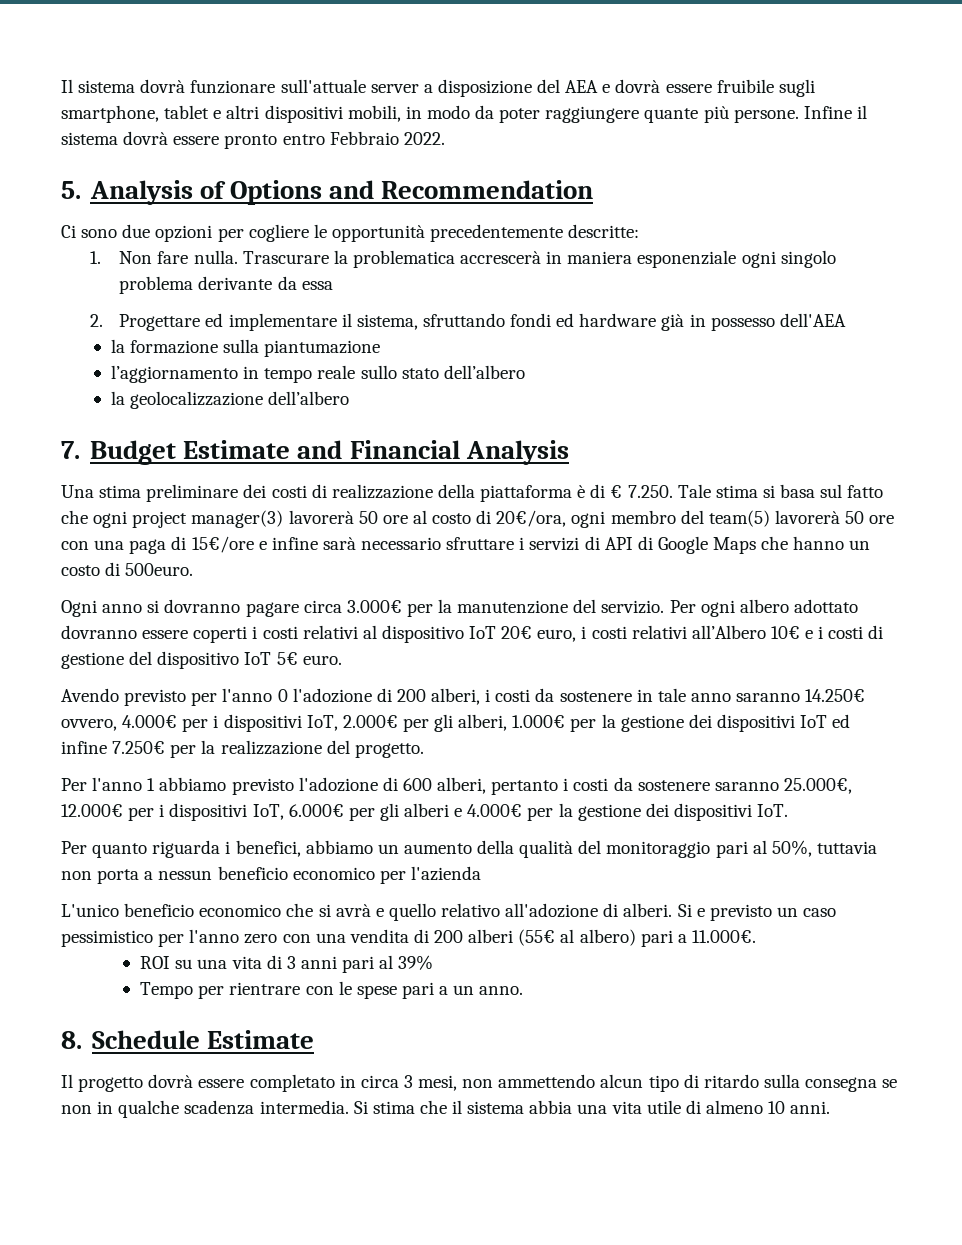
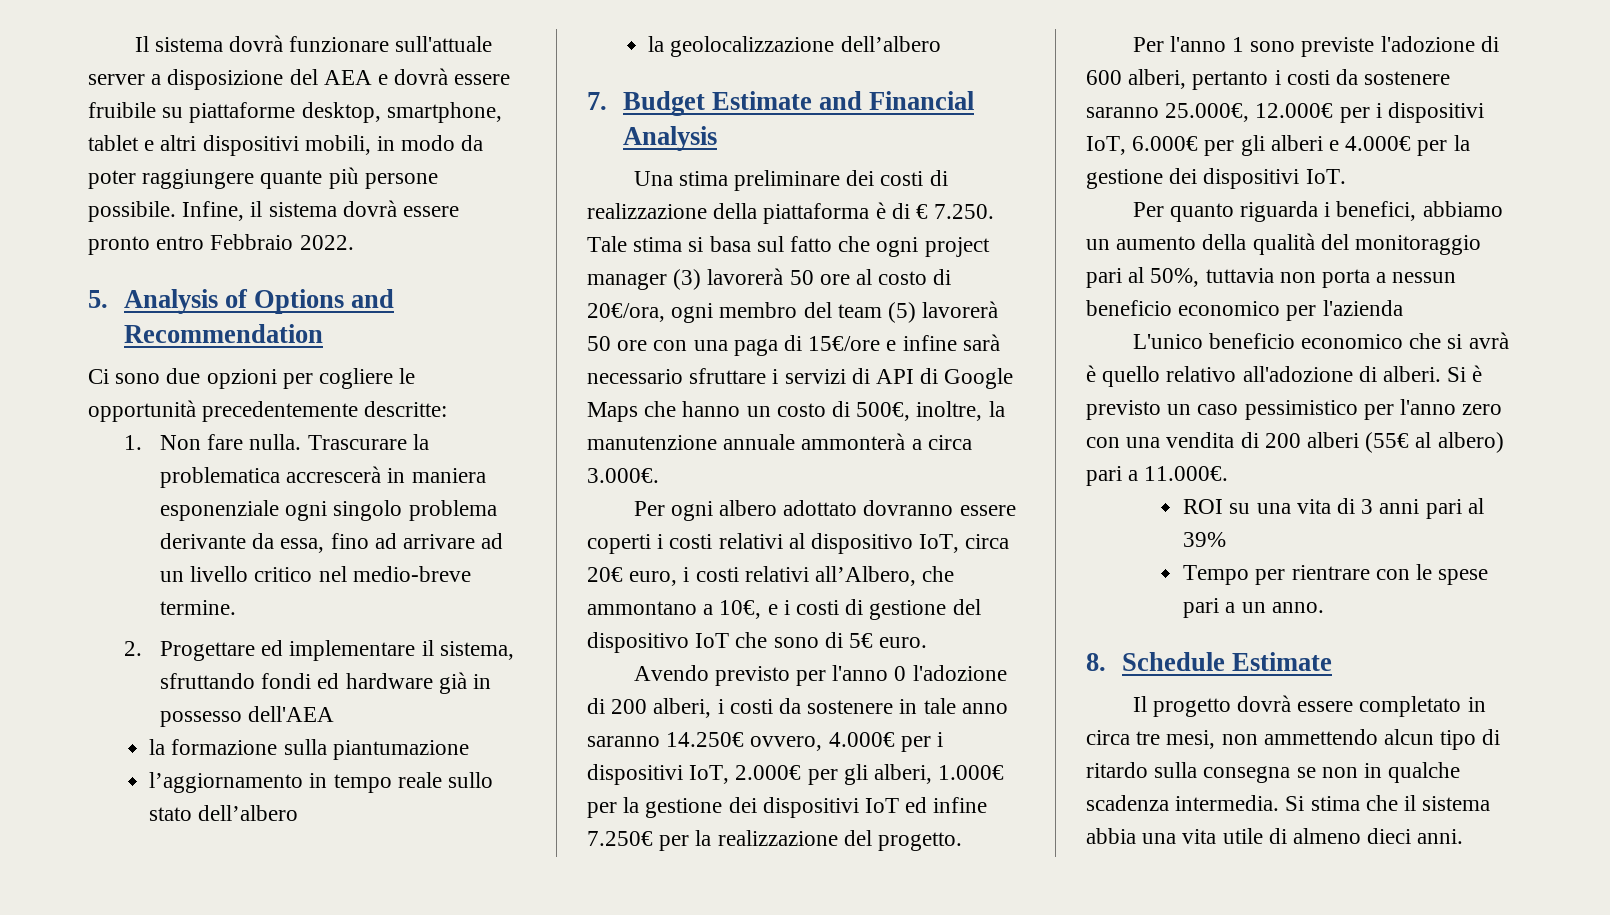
[778,79,815,97] sugli -> [162,102,381,123] su piattaforme desktop,
[733,106,852,123] persone. Infine -> [364,173,438,189] [88,201,245,222] persone possibile. Infine,
[301,281,333,290] essa -> [280,533,504,553] [159,566,471,582] [159,600,236,615] essa, fino ad arrivare ad un livello critico nel medio-breve termine.
[191,510,284,528] manager(3) -> [587,269,702,290] manager (3)
[708,510,770,527] team(5) -> [837,302,917,323] team (5)
[125,563,194,576] [61,599,665,617] 500euro. // Ogni anno si dovranno pagare circa 3.000€ per la manutenzione del servizio. -> [856,401,1005,421] [587,433,972,450] [587,468,659,483] 500€, inoltre, la manutenzione annuale ammonterà a circa 3.000€. //
[469,626,497,639] IoT -> [919,534,1010,553] IoT, circa
[691,625,800,639] all’Albero 10€ -> [815,566,955,586] [587,600,762,619] all’Albero, che ammontano a 10€,
(272, 658) none -> [735,632,843,648] che sono di
[159,777,294,795] abbiamo previsto -> [1250,37,1375,57] sono previste
[375,908,384,917] e -> [1086,365,1096,382] è
[696,908,705,917] e -> [1472,365,1483,382] è
[403,1075,413,1088] 3 -> [1136,731,1161,745] tre
[768,1101,786,1114] 10 -> [1367,828,1412,844] dieci

